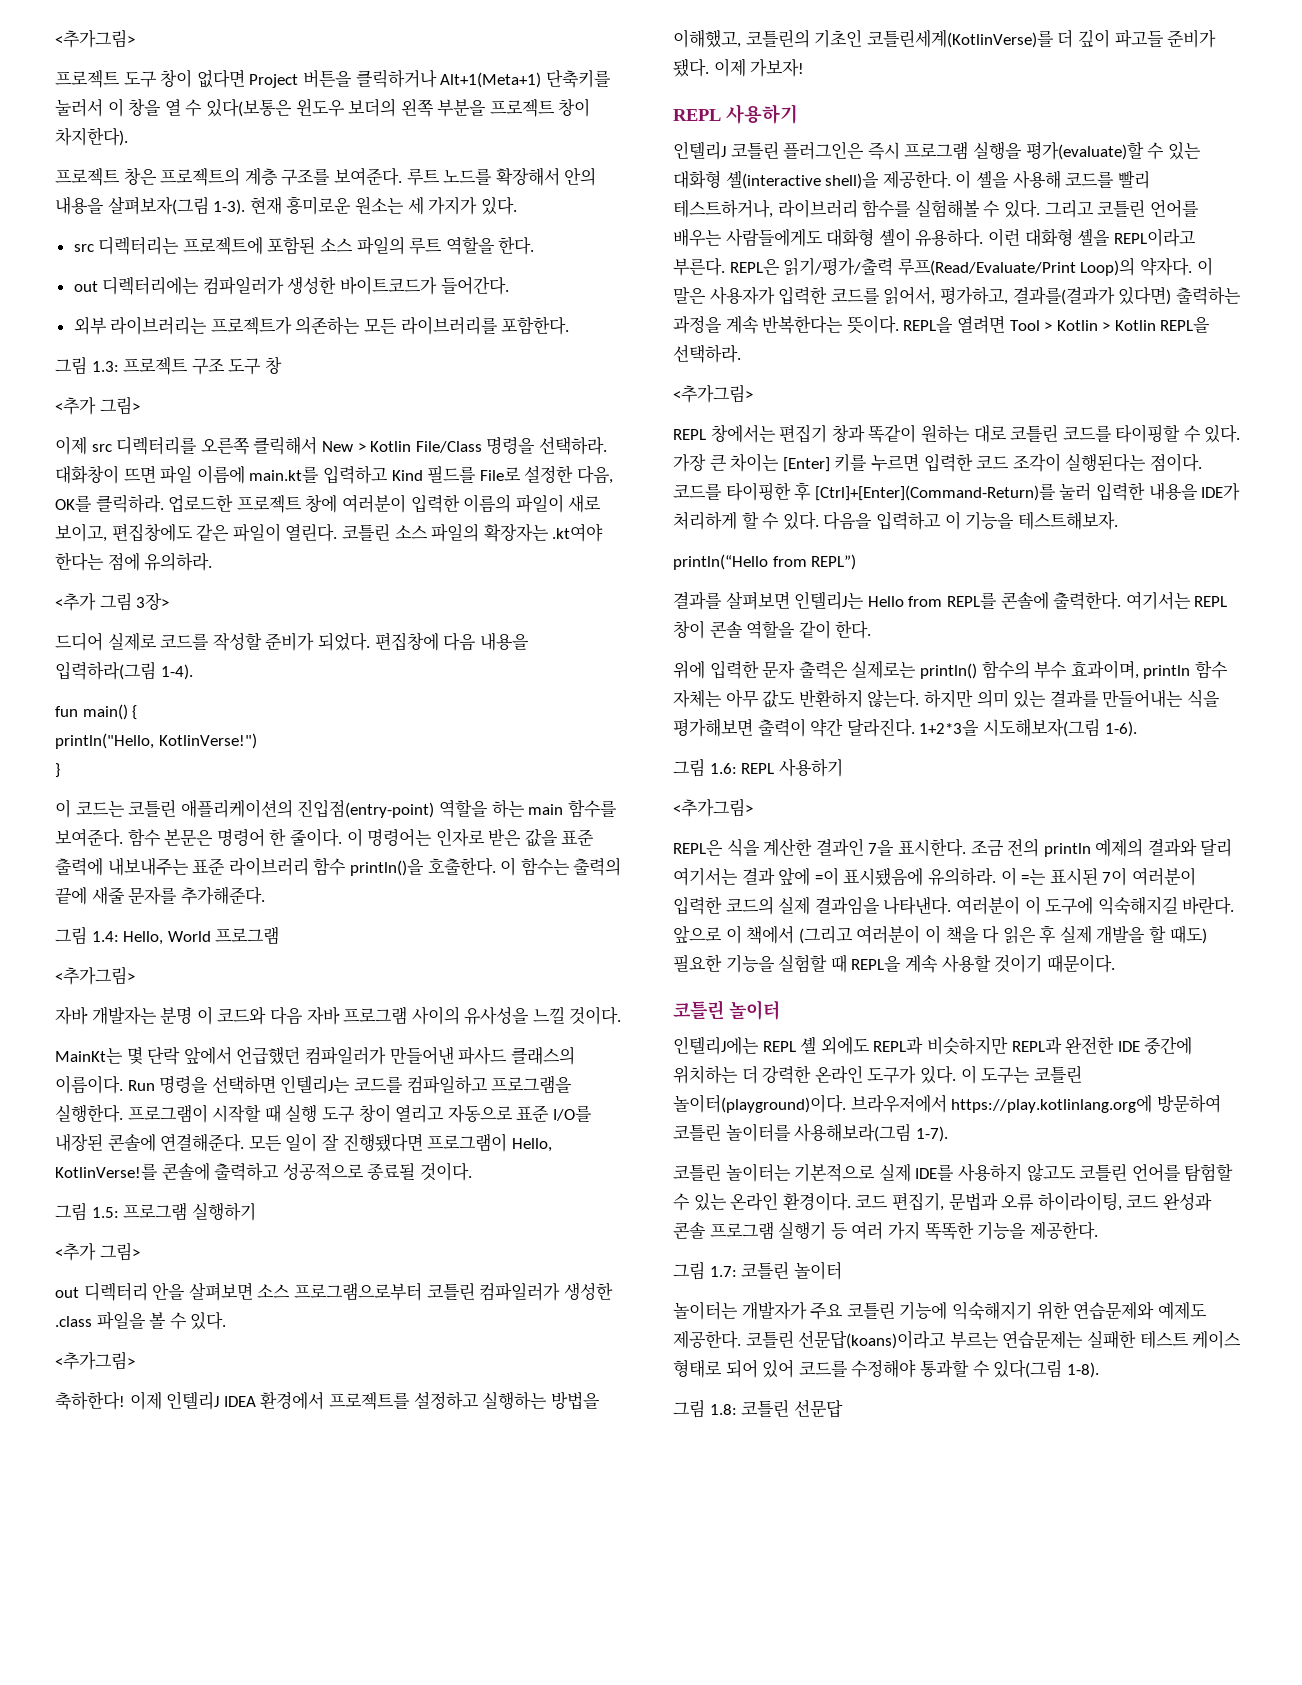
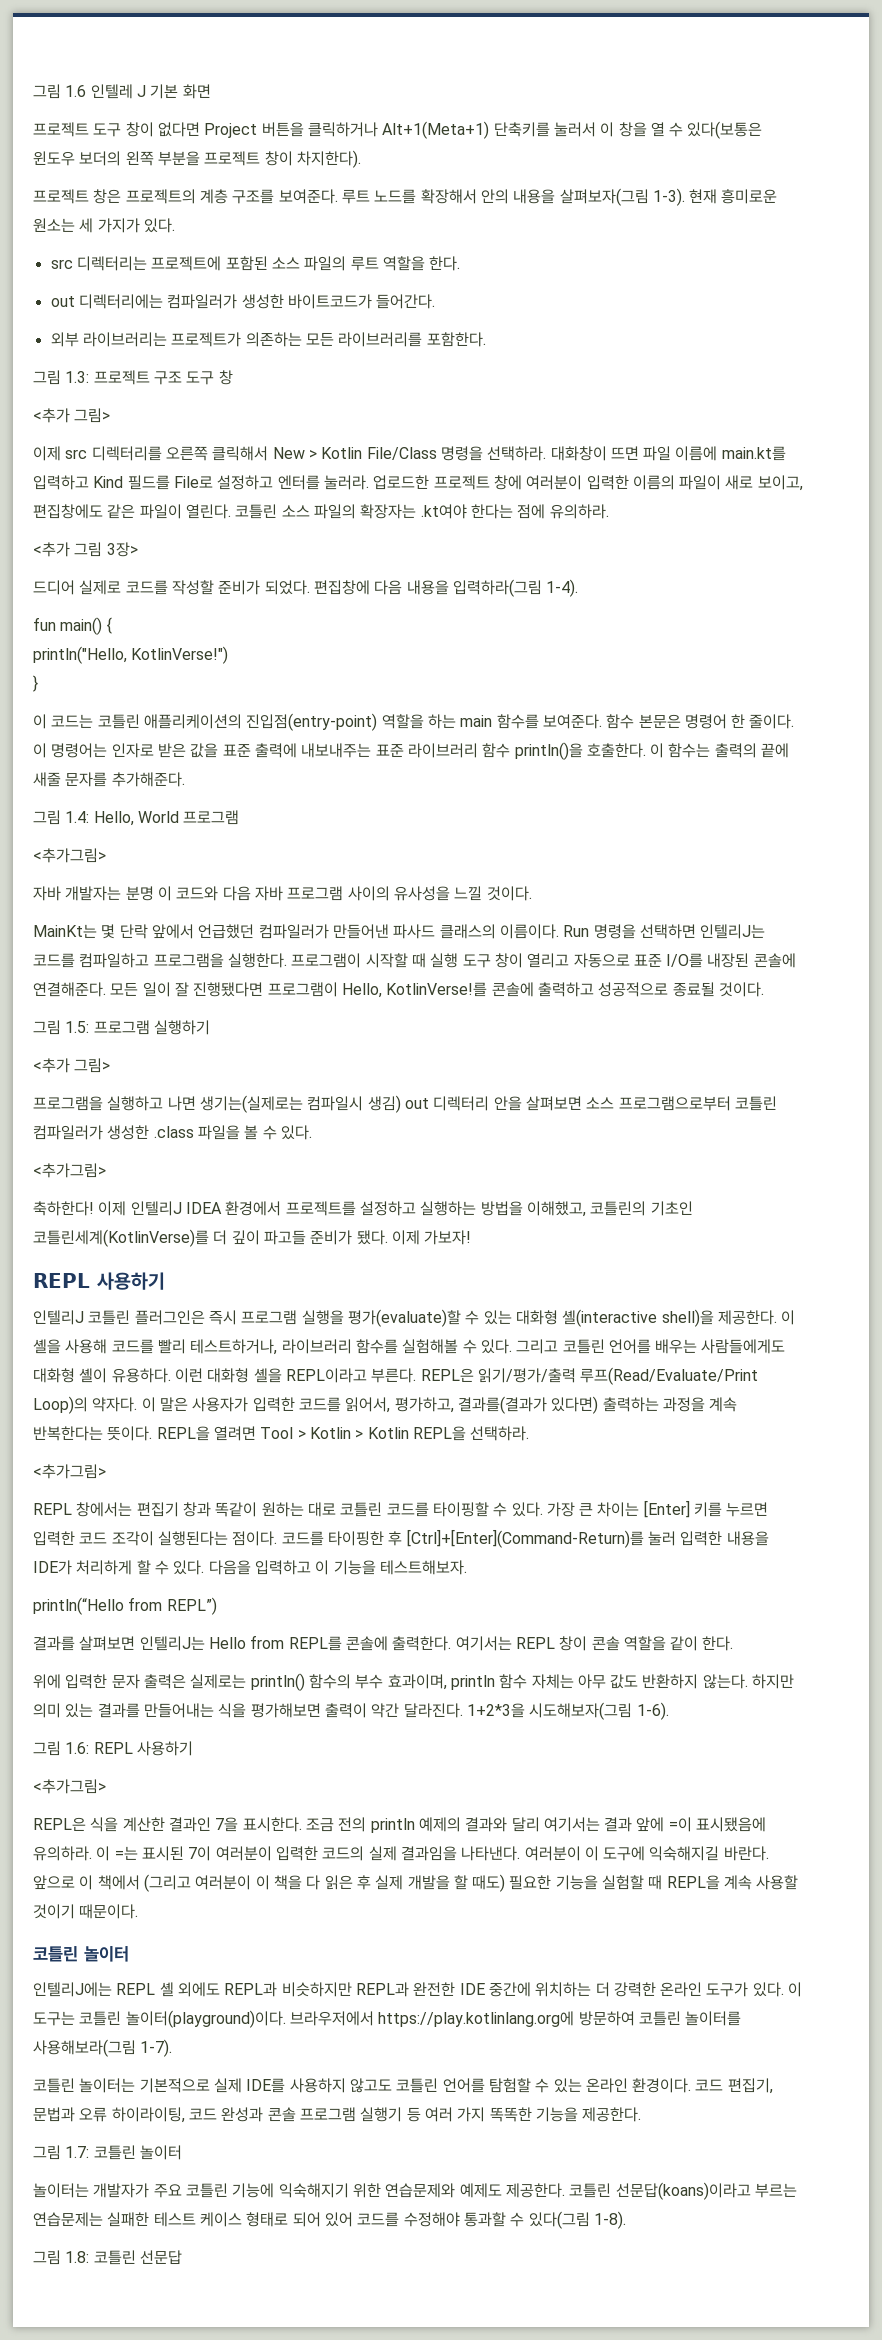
[55,29,135,48] <추가그림> -> [33,84,211,99] 그림 1.6 인텔레 J 기본 화면
[524,465,613,484] [55,494,164,513] 설정한 다음, OK를 클릭하라. -> [217,475,369,490] 설정하고 엔터를 눌러라.
(140, 1251) none -> [33,1095,401,1113] 프로그램을 실행하고 나면 생기는(실제로는 컴파일시 생김)

